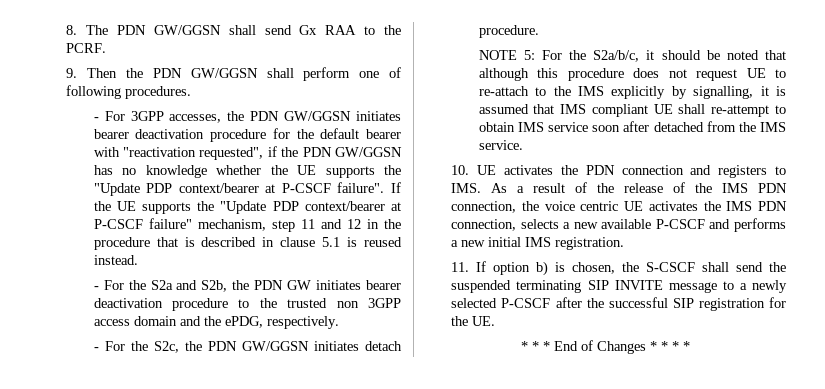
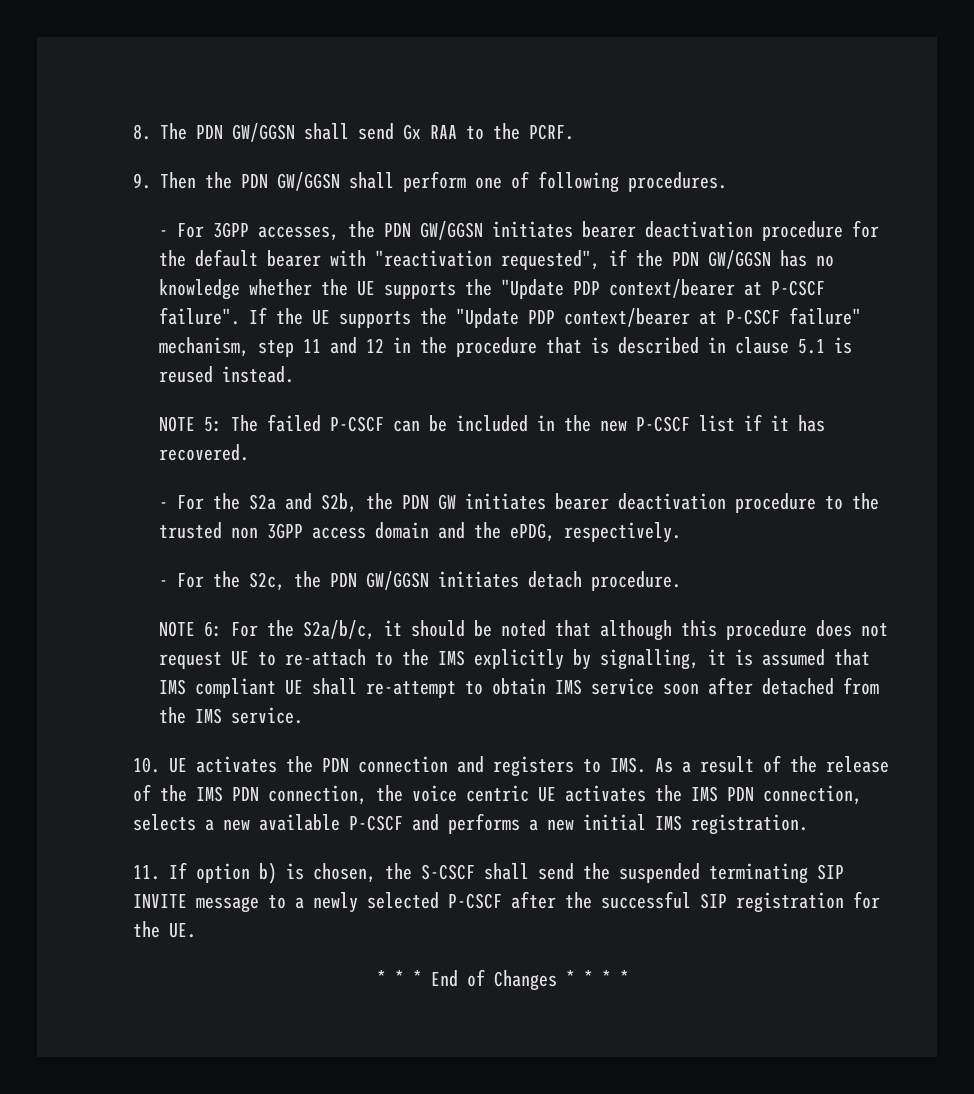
(138, 260) none -> [158,414,825,432] [158,444,249,461] // NOTE 5: The failed P-CSCF can be included in the new P-CSCF list if it has recovered.
[523,50,535,60] 5: -> [203,621,222,637] 6:

